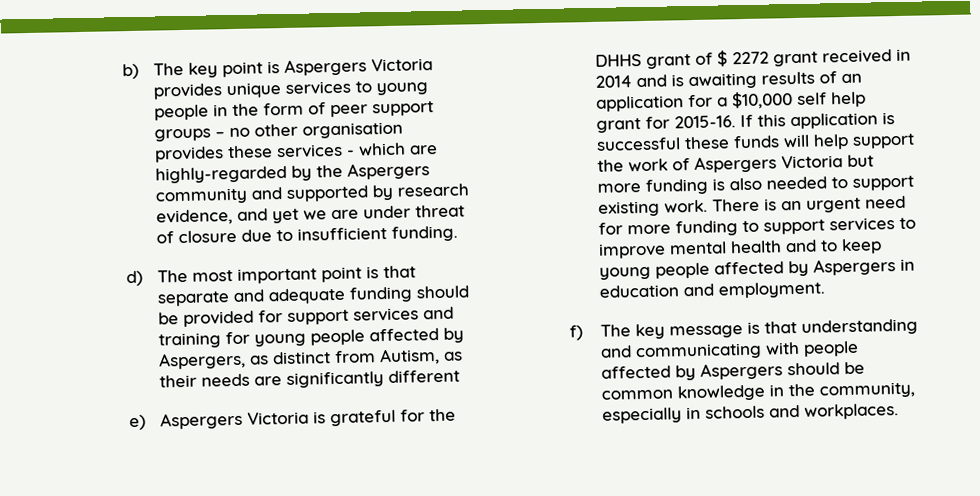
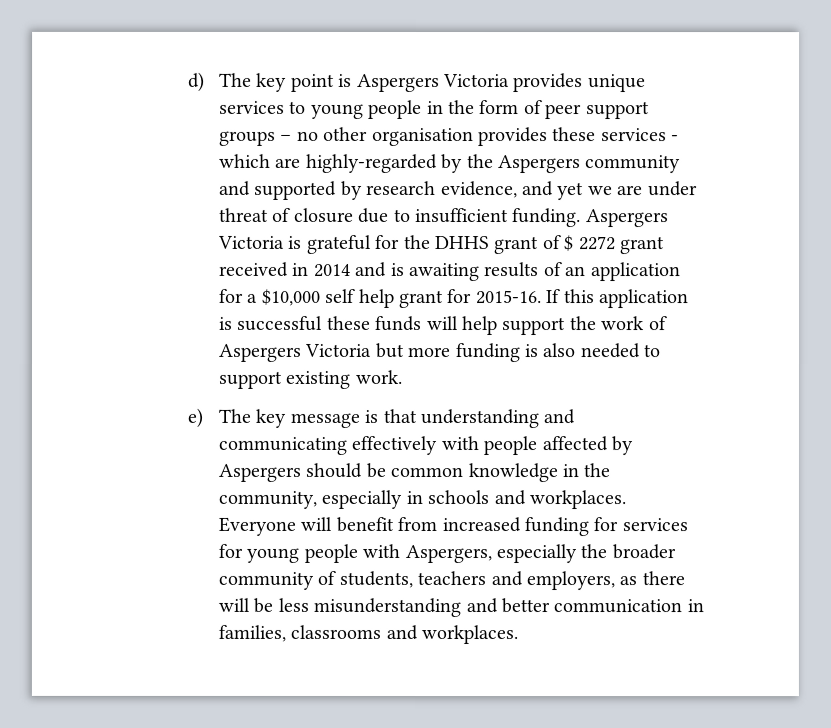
[121,63,139,80] b) -> [188,71,206,92] d)
[125,265,417,287] [157,285,470,307] [158,306,455,328] [158,327,465,349] [158,347,464,370] [159,369,461,389] [128,414,146,431] // d) The most important point is that separate and adequate funding should be provided for support services and training for young people affected by Aspergers, as distinct from Autism, as their needs are significantly different // e) -> (582, 218) none
[712,195,907,213] [598,217,917,237] [598,238,883,259] [599,258,916,280] [599,281,827,299] [568,325,583,341] There is an urgent need for more funding to support services to improve mental health and to keep young people affected by Aspergers in education and employment. // f) -> [187,407,204,428] // e)
(763, 351) none -> [351,435,438,456] effectively
(900, 411) none -> [217,516,688,537] [217,543,676,564] [217,570,685,591] [217,597,704,618] [217,624,519,645] Everyone will benefit from increased funding for services for young people with Aspergers, especially the broader community of students, teachers and employers, as there will be less misunderstanding and better communication in families, classrooms and workplaces.

